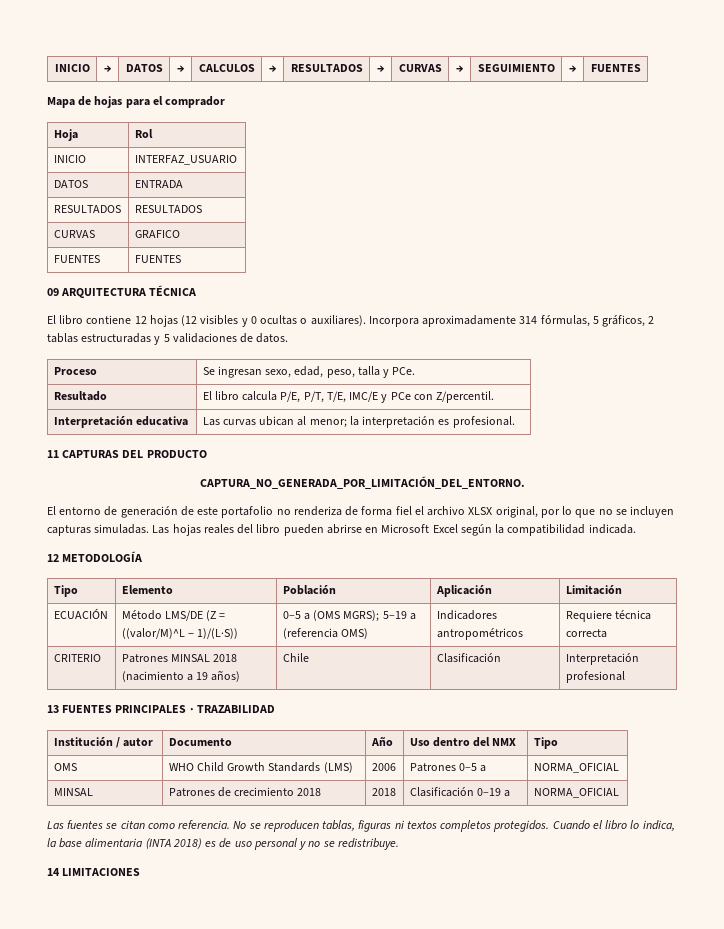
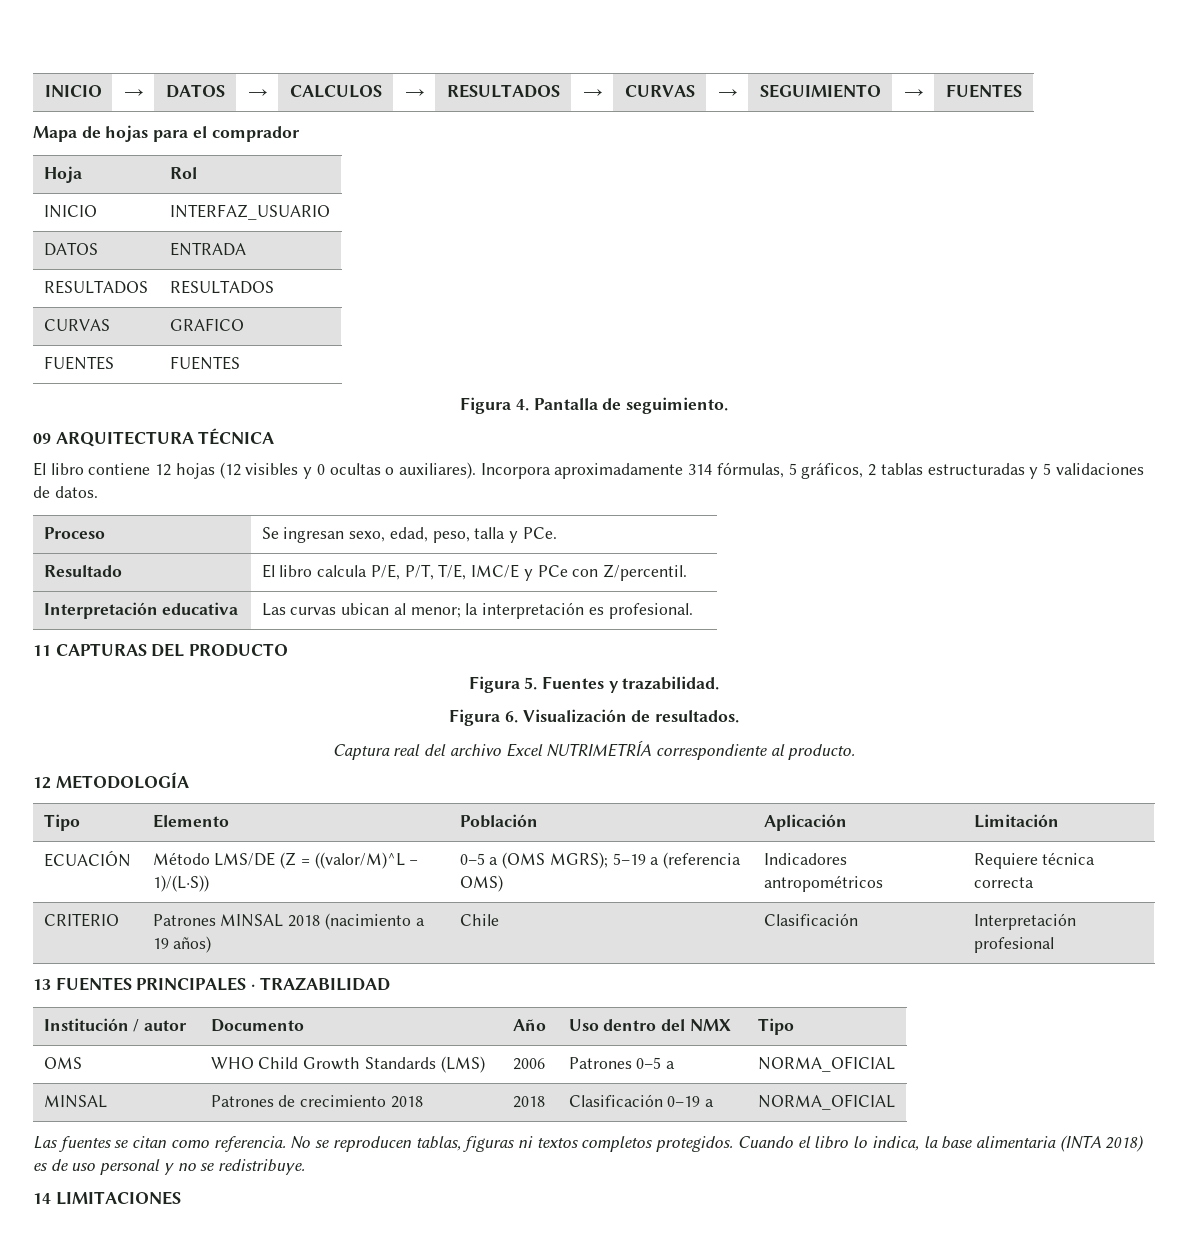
(181, 259) none -> [460,397,728,414] // Figura 4. Pantalla de seguimiento.
[199,476,525,489] [47,506,675,518] [47,524,636,536] CAPTURA_NO_GENERADA_POR_LIMITACIÓN_DEL_ENTORNO. // El entorno de generación de este portafolio no renderiza de forma fiel el archivo XLSX original, por lo que no se incluyen capturas simuladas. Las hojas reales del libro pueden abrirse en Microsoft Excel según la compatibilidad indicada. -> [468,676,720,693] [449,709,739,726] [332,740,856,760] Figura 5. Fuentes y trazabilidad. // Figura 6. Visualización de resultados. // Captura real del archivo Excel NUTRIMETRÍA correspondiente al producto.

